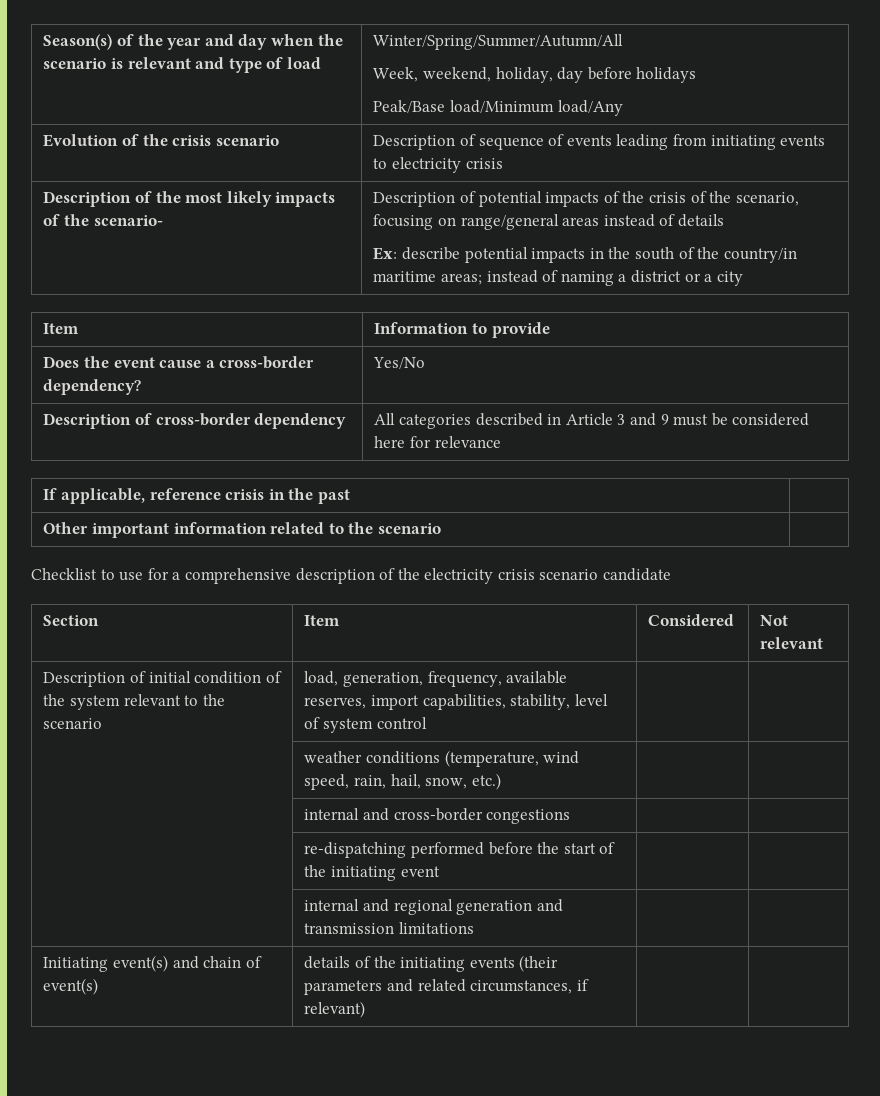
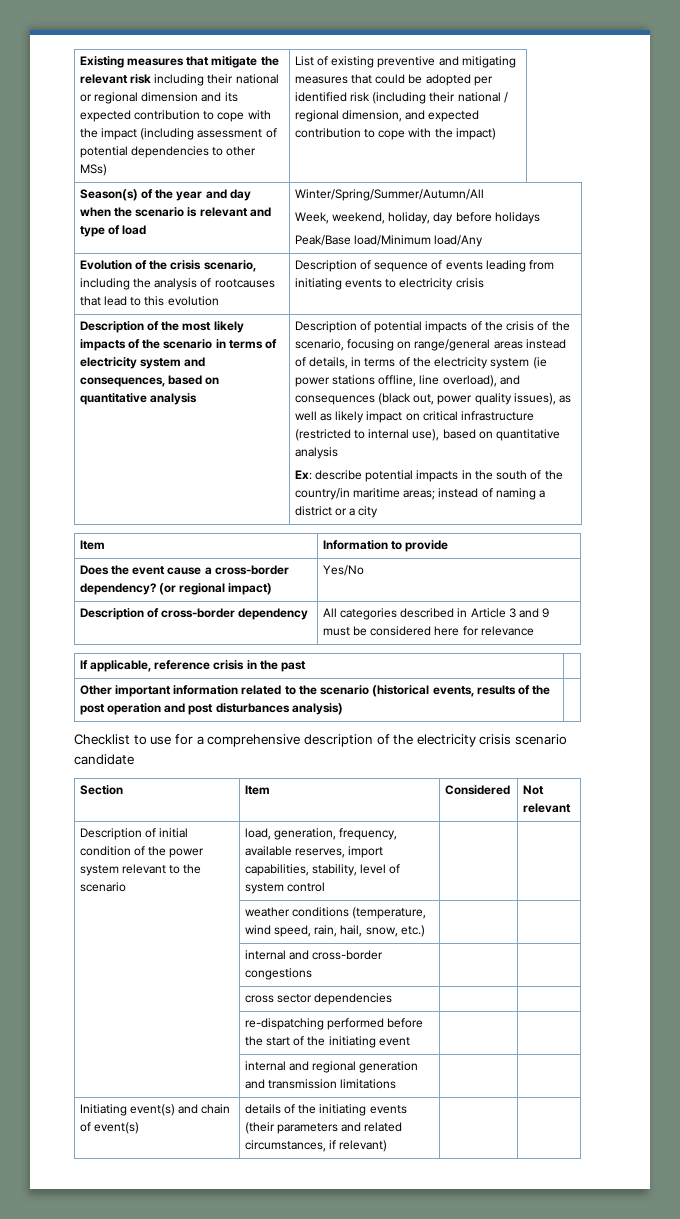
(43, 42) none -> [79,56,279,68] [79,74,279,86] [79,92,238,104] [79,110,271,122] [79,128,277,140] [79,146,257,158] [79,164,107,176] [294,56,516,68] [294,74,493,86] [294,92,508,104] [294,110,480,122] [294,128,496,140] Existing measures that mitigate the relevant risk including their national or regional dimension and its expected contribution to cope with the impact (including assessment of potential dependencies to other MSs) | List of existing preventive and mitigating measures that could be adopted per identified risk (including their national / regional dimension, and expected contribution to cope with the impact) //
[215,135,279,146] scenario -> [203,260,256,272] [79,278,275,290] [79,296,219,306] scenario, including the analysis of rootcauses that lead to this evolution
[93,215,163,226] scenario- -> [163,339,278,349] [79,357,206,369] [79,375,220,387] [79,393,197,405] scenario in terms of electricity system and consequences, based on quantitative analysis
[677,214,724,227] details -> [308,357,547,369] [294,375,520,387] [294,393,572,405] [294,411,535,423] [294,429,561,441] [294,447,338,459] details, in terms of the electricity system (ie power stations offline, line overload), and consequences (black out, power quality issues), as well as likely impact on critical infrastructure (restricted to internal use), based on quantitative analysis
(142, 387) none -> [158,583,273,595] (or regional impact)
(441, 528) none -> [372,685,551,697] [79,703,343,715] (historical events, results of the post operation and post disturbances analysis)
(66, 700) none -> [169,848,205,858] power
(571, 816) none -> [244,993,393,1005] // | cross sector dependencies | |

